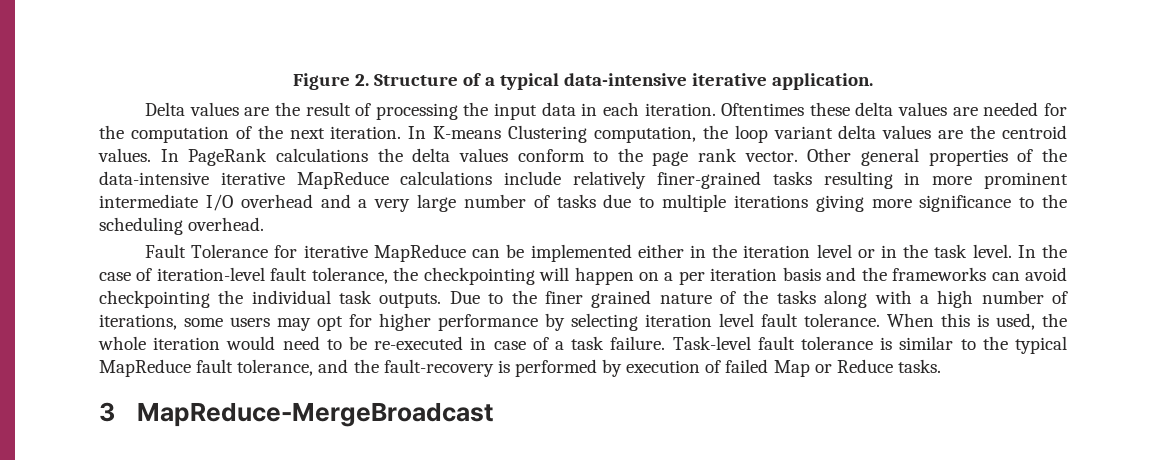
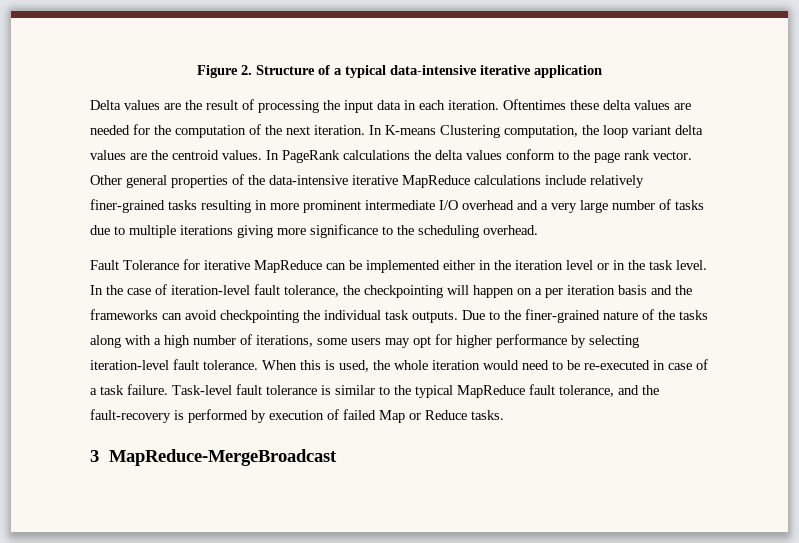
[772,73,874,90] application. -> [534,65,602,78] application
[544,290,652,308] finer grained -> [525,309,600,323] finer-grained
[645,313,754,327] iteration level -> [90,360,169,370] iteration-level

